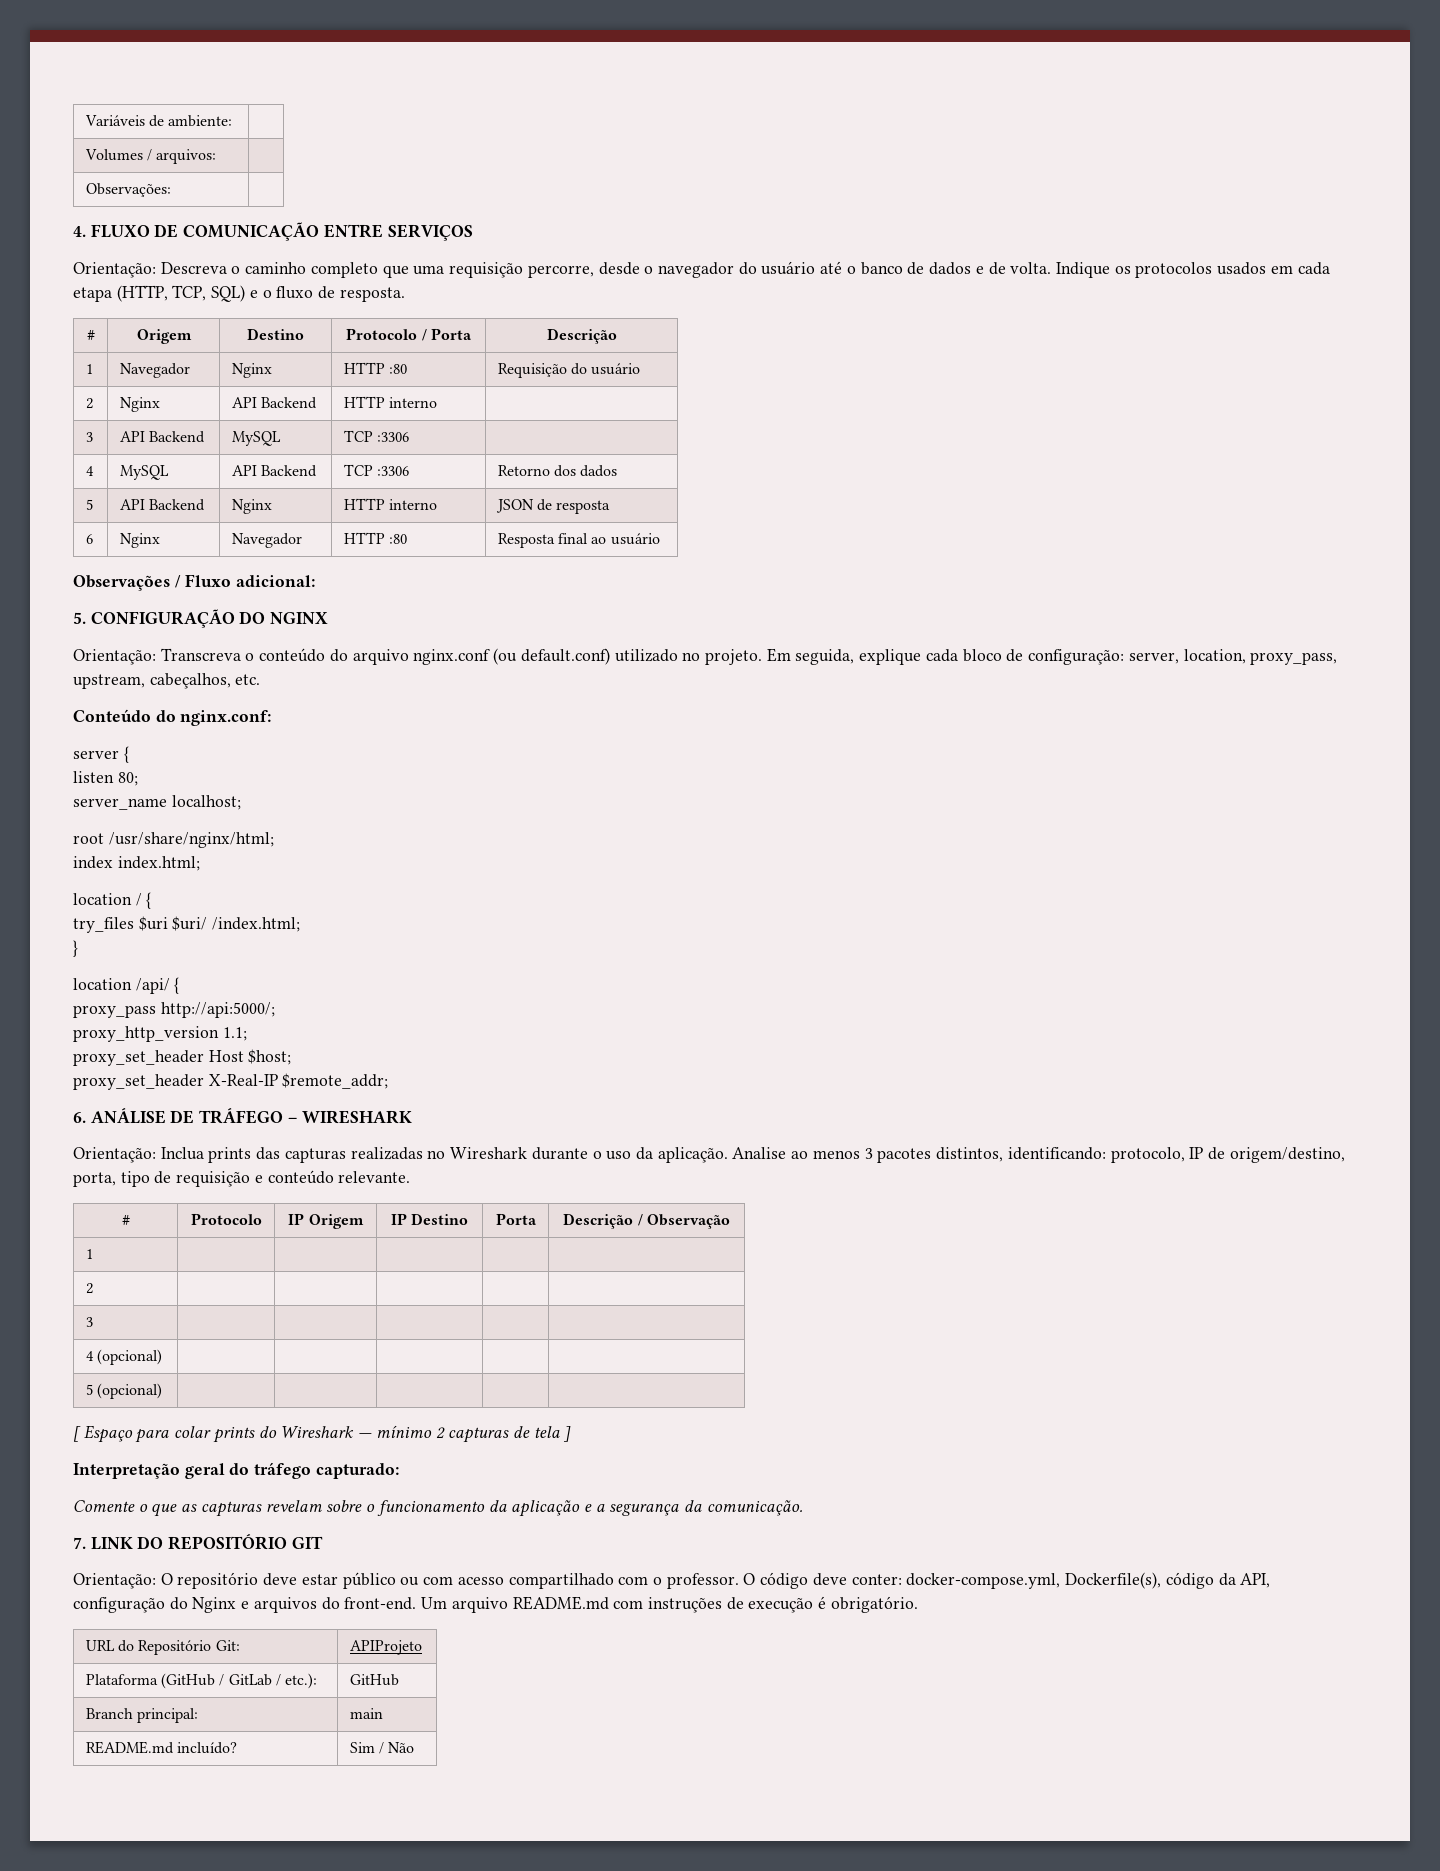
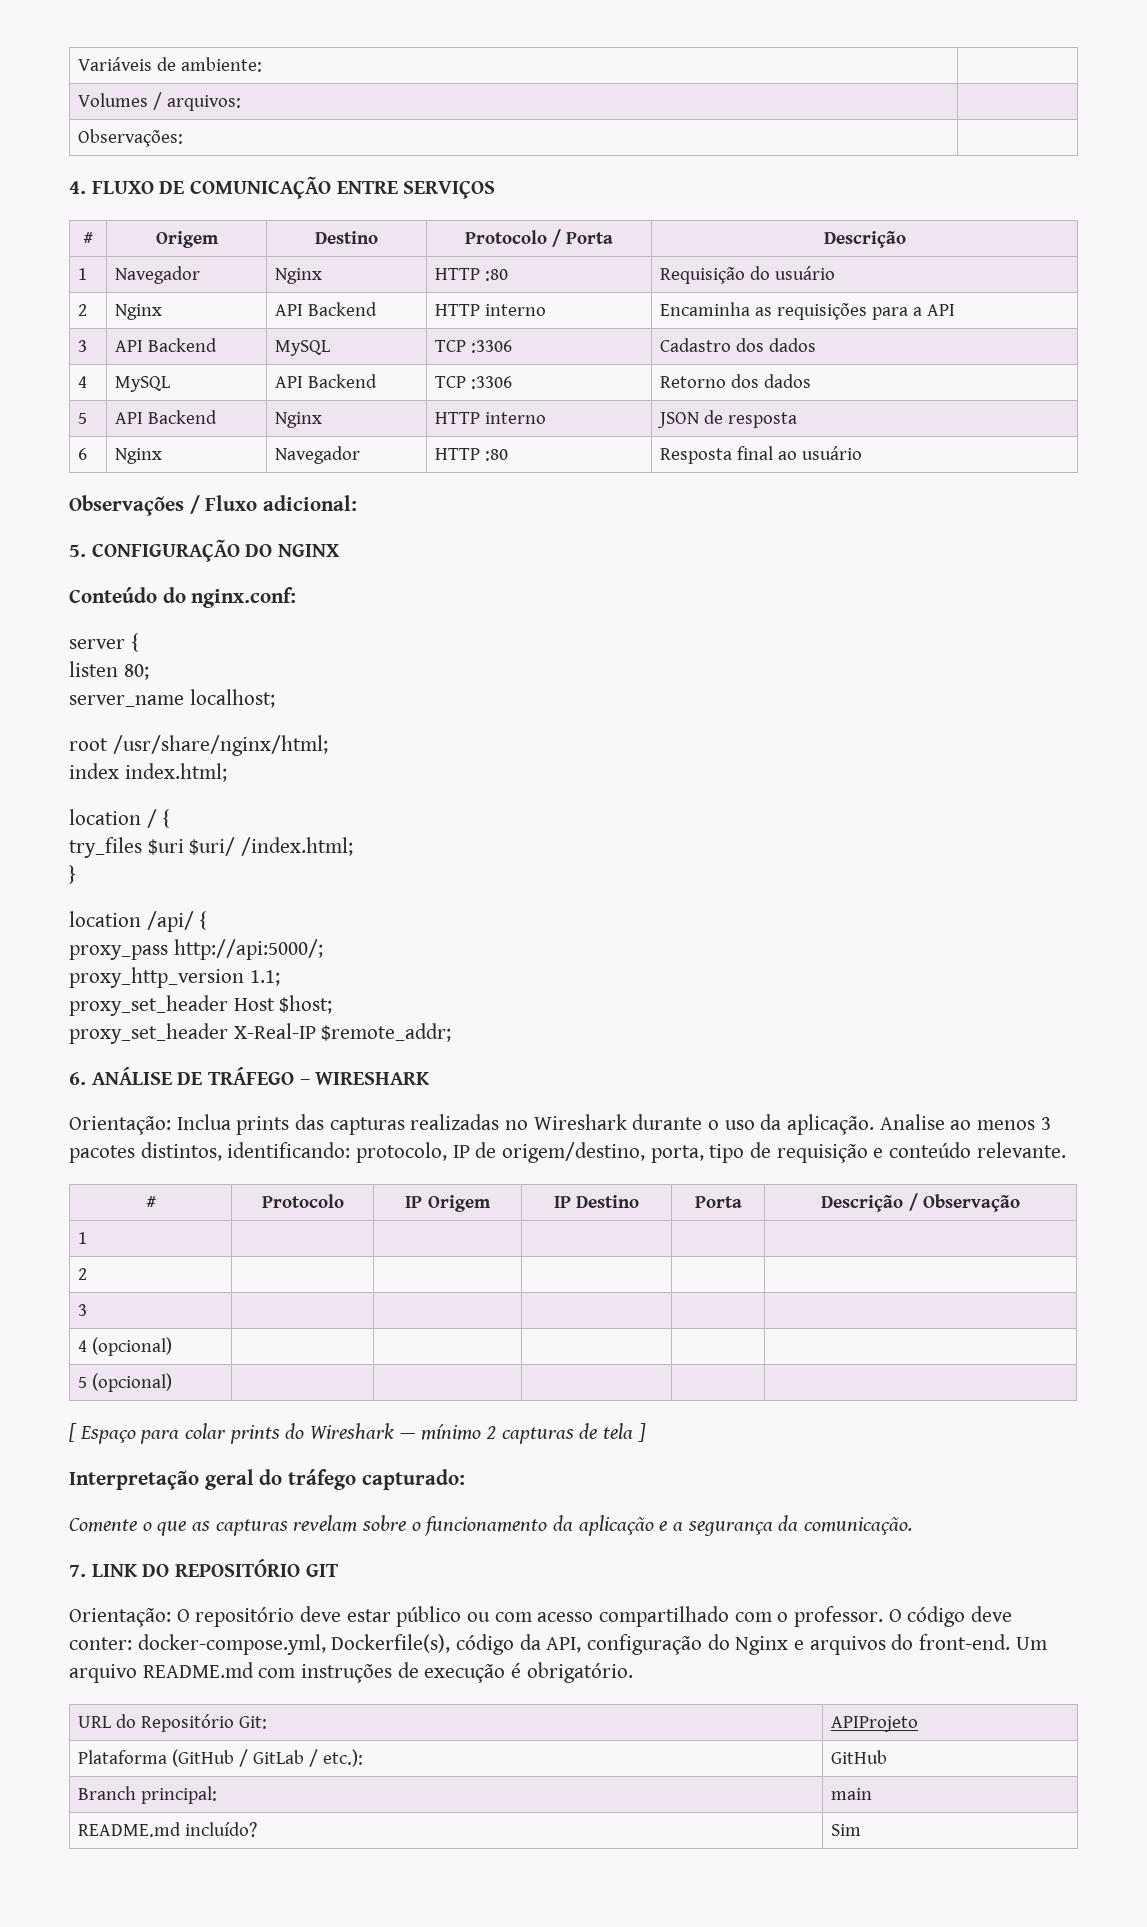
[73,261,1330,278] [73,285,405,302] // Orientação: Descreva o caminho completo que uma requisição percorre, desde o navegador do usuário até o banco de dados e de volta. Indique os protocolos usados em cada etapa (HTTP, TCP, SQL) e o fluxo de resposta. -> (496, 190) none
(438, 402) none -> [659,302,956,320] Encaminha as requisições para a API
(410, 437) none -> [659,338,816,352] Cadastro dos dados
[73,648,1338,665] [73,673,261,689] // Orientação: Transcreva o conteúdo do arquivo nginx.conf (ou default.conf) utilizado no projeto. Em seguida, explique cada bloco de configuração: server, location, proxy_pass, upstream, cabeçalhos, etc. -> (341, 550) none
[379,1742,415,1754] / Não -> (861, 1830) none

